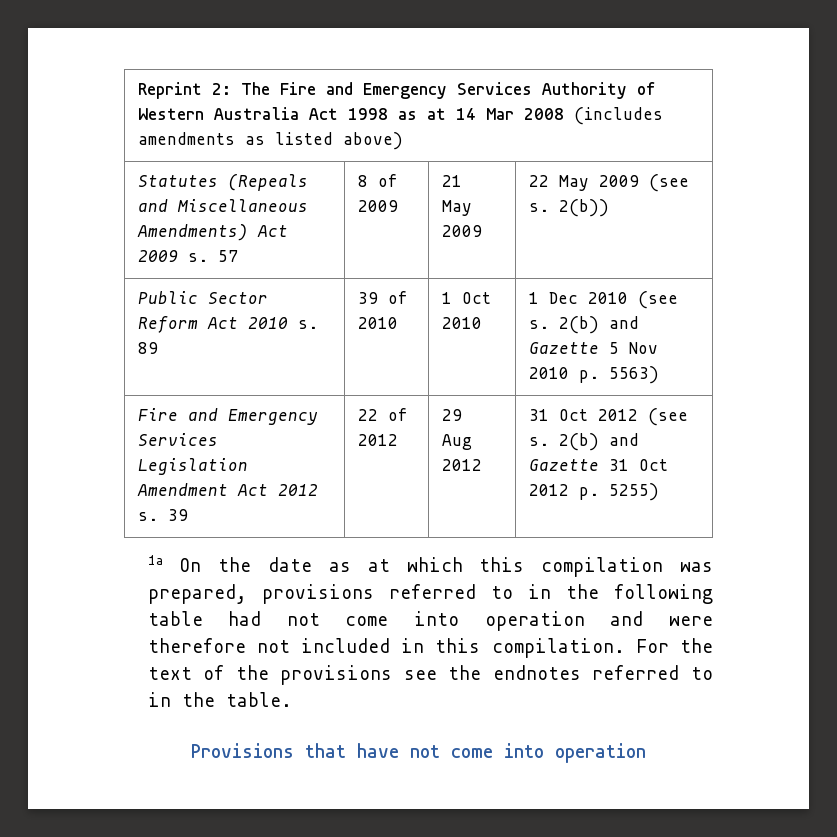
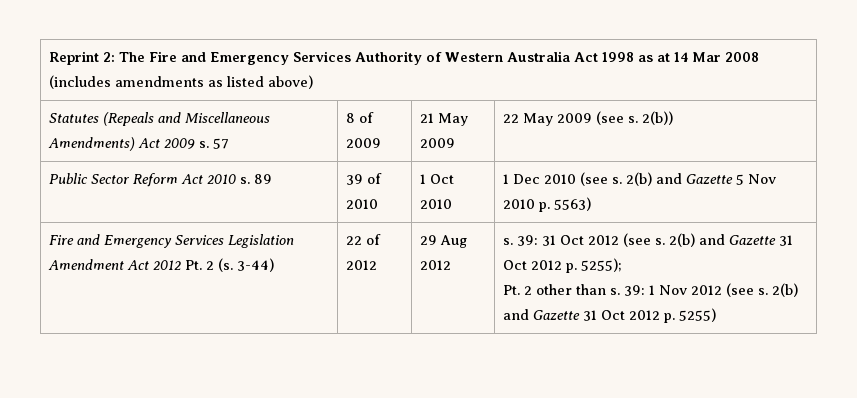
[138,509,189,521] s. 39 -> [184,258,274,272] Pt. 2 (s. 3-44)
(483, 465) none -> [502,235,538,246] s. 39:
[609,483,660,501] [147,555,713,577] [147,584,713,604] [147,611,713,631] [147,638,713,658] [147,665,713,685] [147,692,292,707] [191,743,646,763] 5255) // 1a On the date as at which this compilation was prepared, provisions referred to in the following table had not come into operation and were therefore not included in this compilation. For the text of the provisions see the endnotes referred to in the table. // Provisions that have not come into operation -> [580,258,622,272] [502,283,798,297] [502,308,716,323] 5255); // Pt. 2 other than s. 39: 1 Nov 2012 (see s. 2(b) and Gazette 31 Oct 2012 p. 5255)

